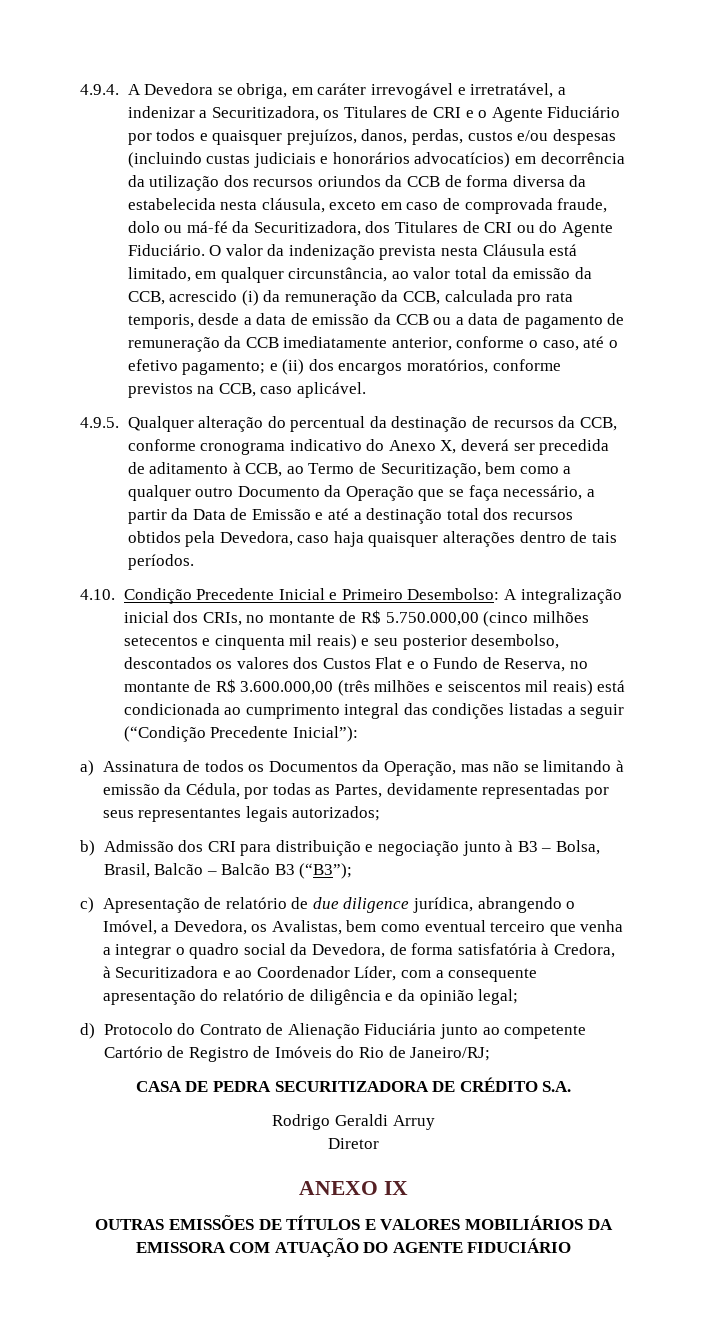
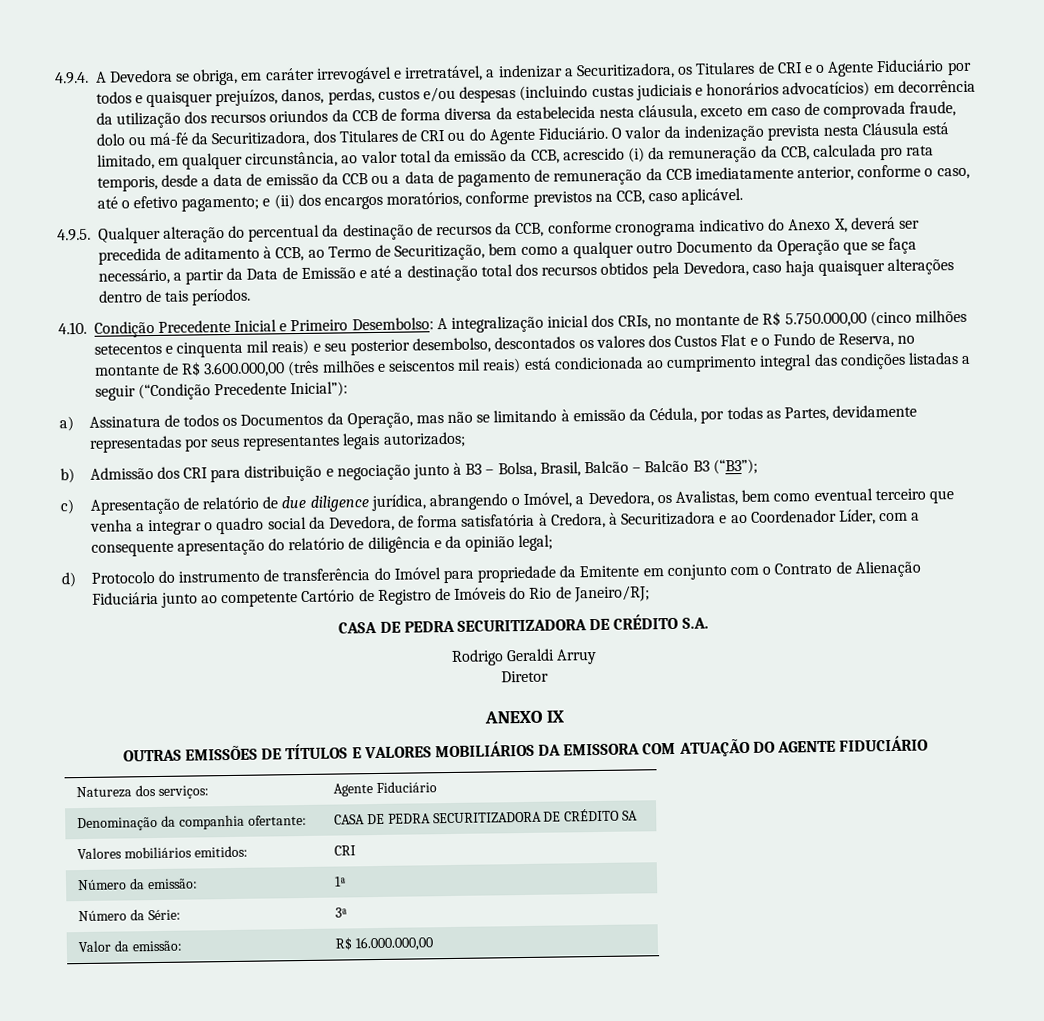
(196, 1029) none -> [177,564,772,584] instrumento de transferência do Imóvel para propriedade da Emitente em conjunto com o
(572, 1245) none -> [76,784,209,799] [333,781,438,797] [77,814,307,832] [334,808,638,825] [77,845,248,860] [334,845,357,856] [77,878,198,891] [334,876,348,887] [78,909,181,922] [335,907,349,918] [78,940,182,953] [335,936,434,952] // Natureza dos serviços: | Agente Fiduciário // Denominação da companhia ofertante: | CASA DE PEDRA SECURITIZADORA DE CRÉDITO SA // Valores mobiliários emitidos: | CRI // Número da emissão: | 1ª // Número da Série: | 3ª // Valor da emissão: | R$ 16.000.000,00

